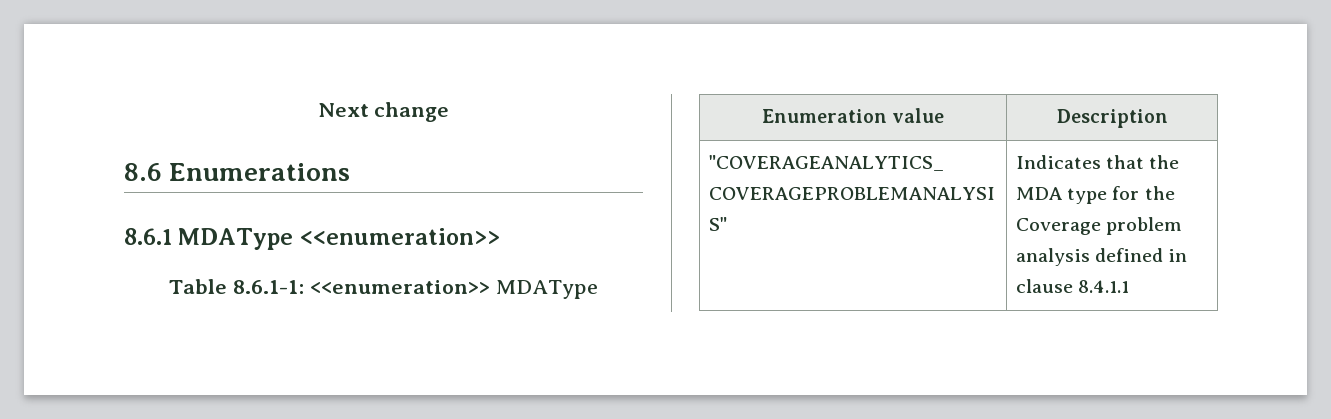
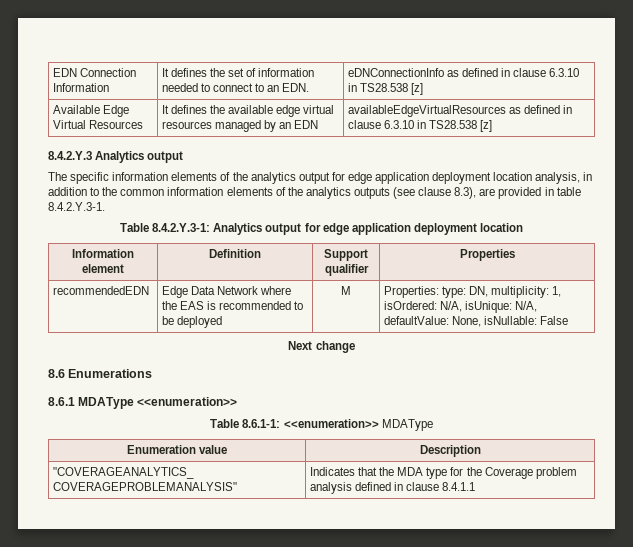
(317, 110) none -> [52,68,137,77] [52,83,109,92] [161,68,315,77] [161,83,310,92] [347,68,580,77] [347,83,424,95] [52,105,130,117] [52,120,144,129] [161,105,335,117] [161,120,319,132] [347,105,573,117] [347,120,493,132] [48,151,184,163] [48,172,593,184] [48,187,581,199] [48,202,105,211] [120,223,523,235] [72,249,134,258] [82,264,124,273] [209,249,261,258] [324,249,368,261] [324,264,369,276] [459,249,515,261] [52,286,149,295] [161,286,292,298] [161,301,304,310] [161,316,223,328] [341,286,351,295] [383,286,562,298] [383,301,538,313] [383,316,569,327] EDN Connection Information | It defines the set of information needed to connect to an EDN. | eDNConnectionInfo as defined in clause 6.3.10 in TS28.538 [z] // Available Edge Virtual Resources | It defines the available edge virtual resources managed by an EDN | availableEdgeVirtualResources as defined in clause 6.3.10 in TS28.538 [z] // 8.4.2.Y.3 Analytics output // The specific information elements of the analytics output for edge application deployment location analysis, in addition to the common information elements of the analytics outputs (see clause 8.3), are provided in table 8.4.2.Y.3-1. // Table 8.4.2.Y.3-1: Analytics output for edge application deployment location // Information element | Definition | Support qualifier | Properties // recommendedEDN | Edge Data Network where the EAS is recommended to be deployed | M | Properties: type: DN, multiplicity: 1, isOrdered: N/A, isUnique: N/A, defaultValue: None, isNullable: False //

